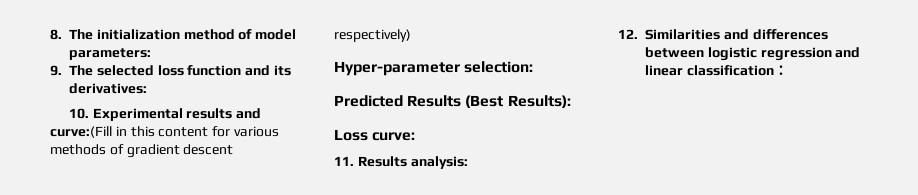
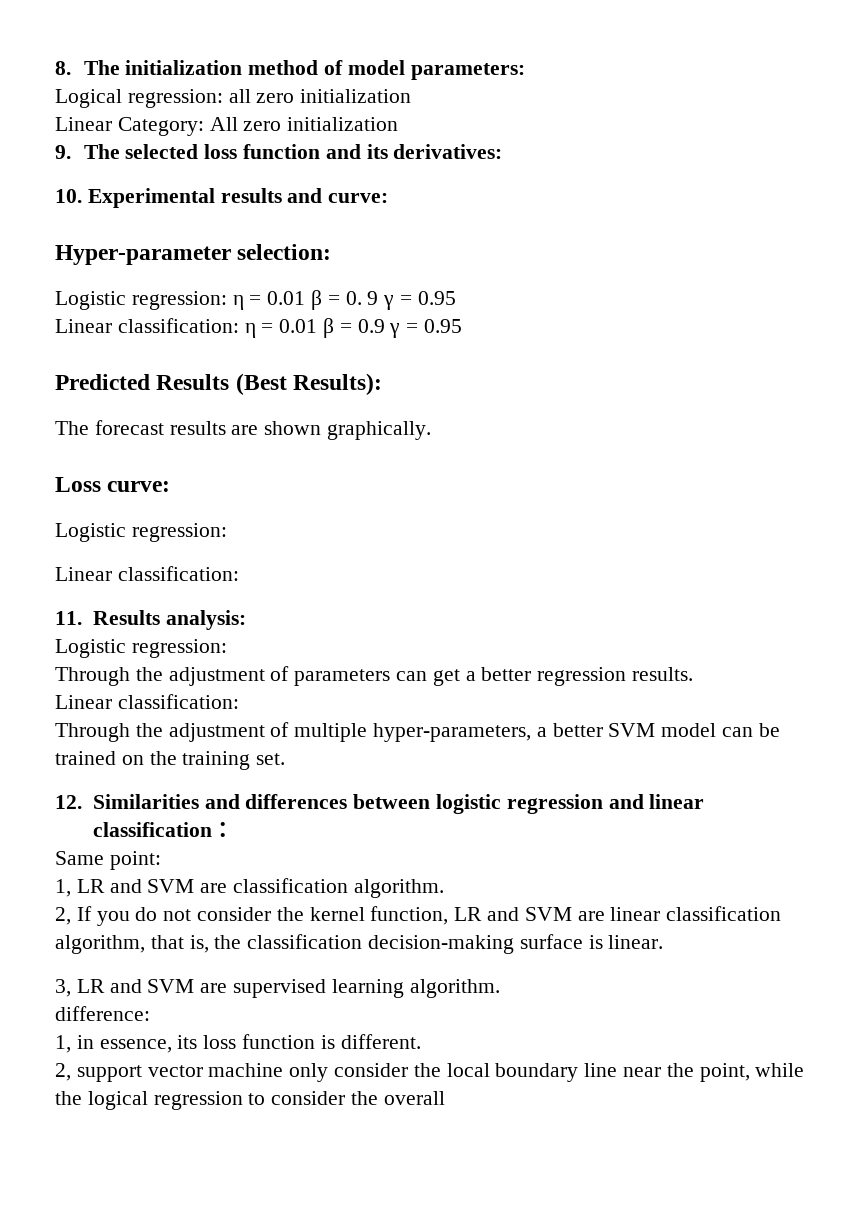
(151, 54) none -> [55,89,412,108] [55,117,399,136] // Logical regression: all zero initialization // Linear Category: All zero initialization
[50,126,279,138] [50,144,234,158] [334,29,411,42] [334,61,534,76] [334,95,571,108] [334,129,416,141] [334,156,468,169] curve:(Fill in this content for various methods of gradient descent respectively) // Hyper-parameter selection: // Predicted Results (Best Results): // Loss curve: // 11. Results analysis: -> [328,193,389,203] [55,244,332,265] [55,290,456,310] [55,318,463,338] [55,373,383,395] [55,420,432,440] [55,477,171,492] [55,523,227,542] [55,566,239,581] [55,610,246,630] [55,639,227,658] [55,666,694,686] [55,694,239,709] [55,722,780,742] [55,751,286,770] curve: // Hyper-parameter selection: // Logistic regression: η = 0.01 β = 0. 9 γ = 0.95 // Linear classification: η = 0.01 β = 0.9 γ = 0.95 // Predicted Results (Best Results): // The forecast results are shown graphically. // Loss curve: // Logistic regression: // Linear classification: // 11. Results analysis: // Logistic regression: // Through the adjustment of parameters can get a better regression results. // Linear classification: // Through the adjustment of multiple hyper-parameters, a better SVM model can be trained on the training set.
(788, 70) none -> [55,851,161,870] [55,878,444,898] [55,906,782,926] [55,934,664,954] [55,979,500,998] [55,1006,150,1021] [55,1034,421,1053] [55,1063,805,1082] [55,1091,445,1110] // Same point: // 1, LR and SVM are classification algorithm. // 2, If you do not consider the kernel function, LR and SVM are linear classification algorithm, that is, the classification decision-making surface is linear. // 3, LR and SVM are supervised learning algorithm. // difference: // 1, in essence, its loss function is different. // 2, support vector machine only consider the local boundary line near the point, while the logical regression to consider the overall

